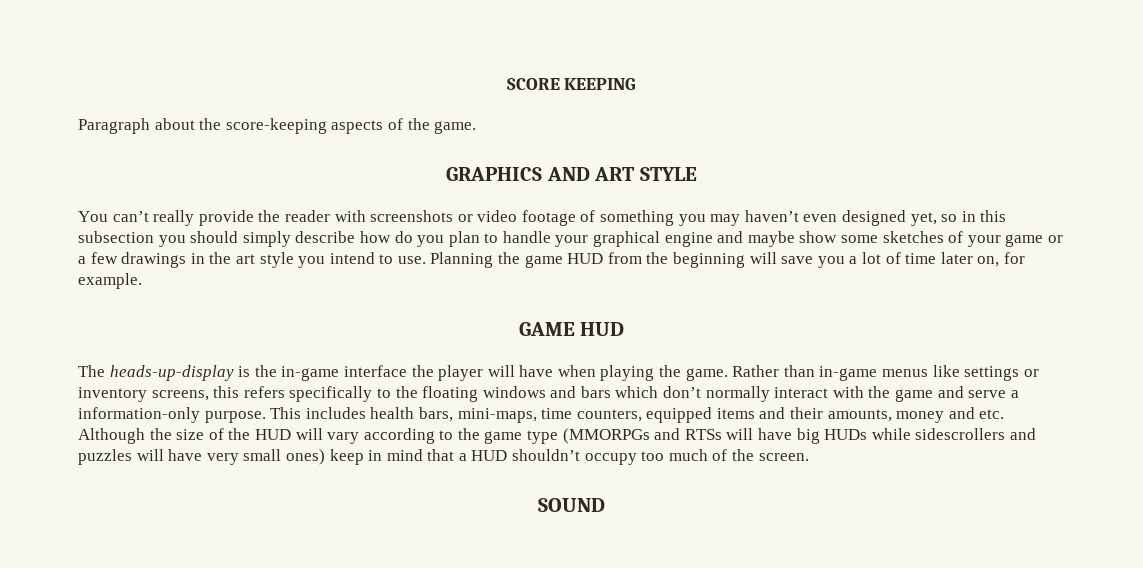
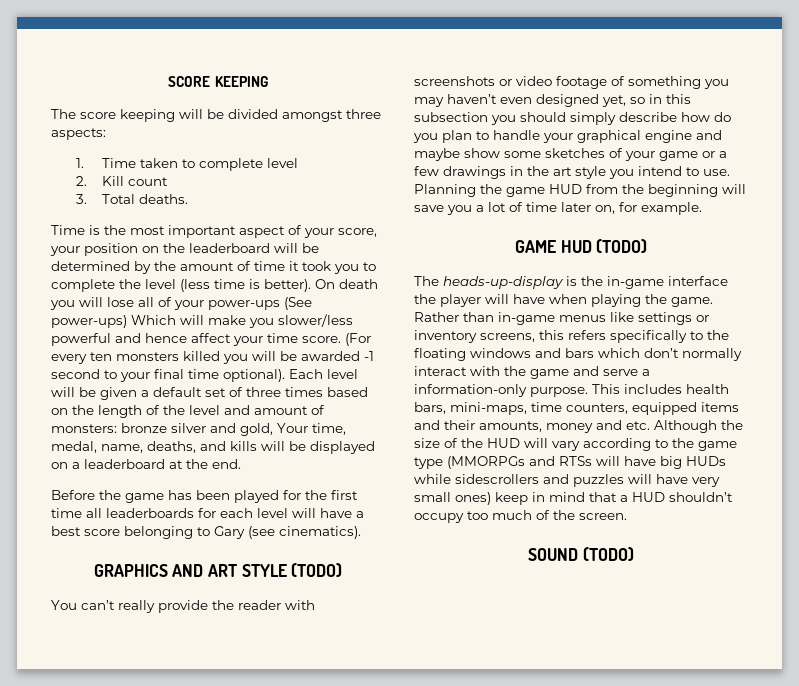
[78,118,477,134] Paragraph about the score-keeping aspects of the game. -> [51,109,381,122] [51,128,106,140] [76,158,298,171] [76,176,168,186] [76,194,188,204] [51,225,377,238] [50,243,319,256] [51,261,376,274] [51,279,378,292] [50,297,312,310] [51,314,353,328] [51,333,371,346] [51,351,374,364] [51,369,358,382] [51,387,368,400] [51,405,325,418] [51,423,346,436] [51,441,375,454] [51,459,241,469] [51,490,358,503] [51,508,364,518] [51,526,361,539] The score keeping will be divided amongst three aspects: // 1. Time taken to complete level // 2. Kill count // 3. Total deaths. // Time is the most important aspect of your score, your position on the leaderboard will be determined by the amount of time it took you to complete the level (less time is better). On death you will lose all of your power-ups (See power-ups) Which will make you slower/less powerful and hence affect your time score. (For every ten monsters killed you will be awarded -1 second to your final time optional). Each level will be given a default set of three times based on the length of the level and amount of monsters: bronze silver and gold, Your time, medal, name, deaths, and kills will be displayed on a leaderboard at the end. // Before the game has been played for the first time all leaderboards for each level will have a best score belonging to Gary (see cinematics).
(697, 174) none -> [291,563,343,577] (TODO)
(625, 329) none -> [596,239,648,253] (TODO)
(605, 505) none -> [582,547,634,561] (TODO)

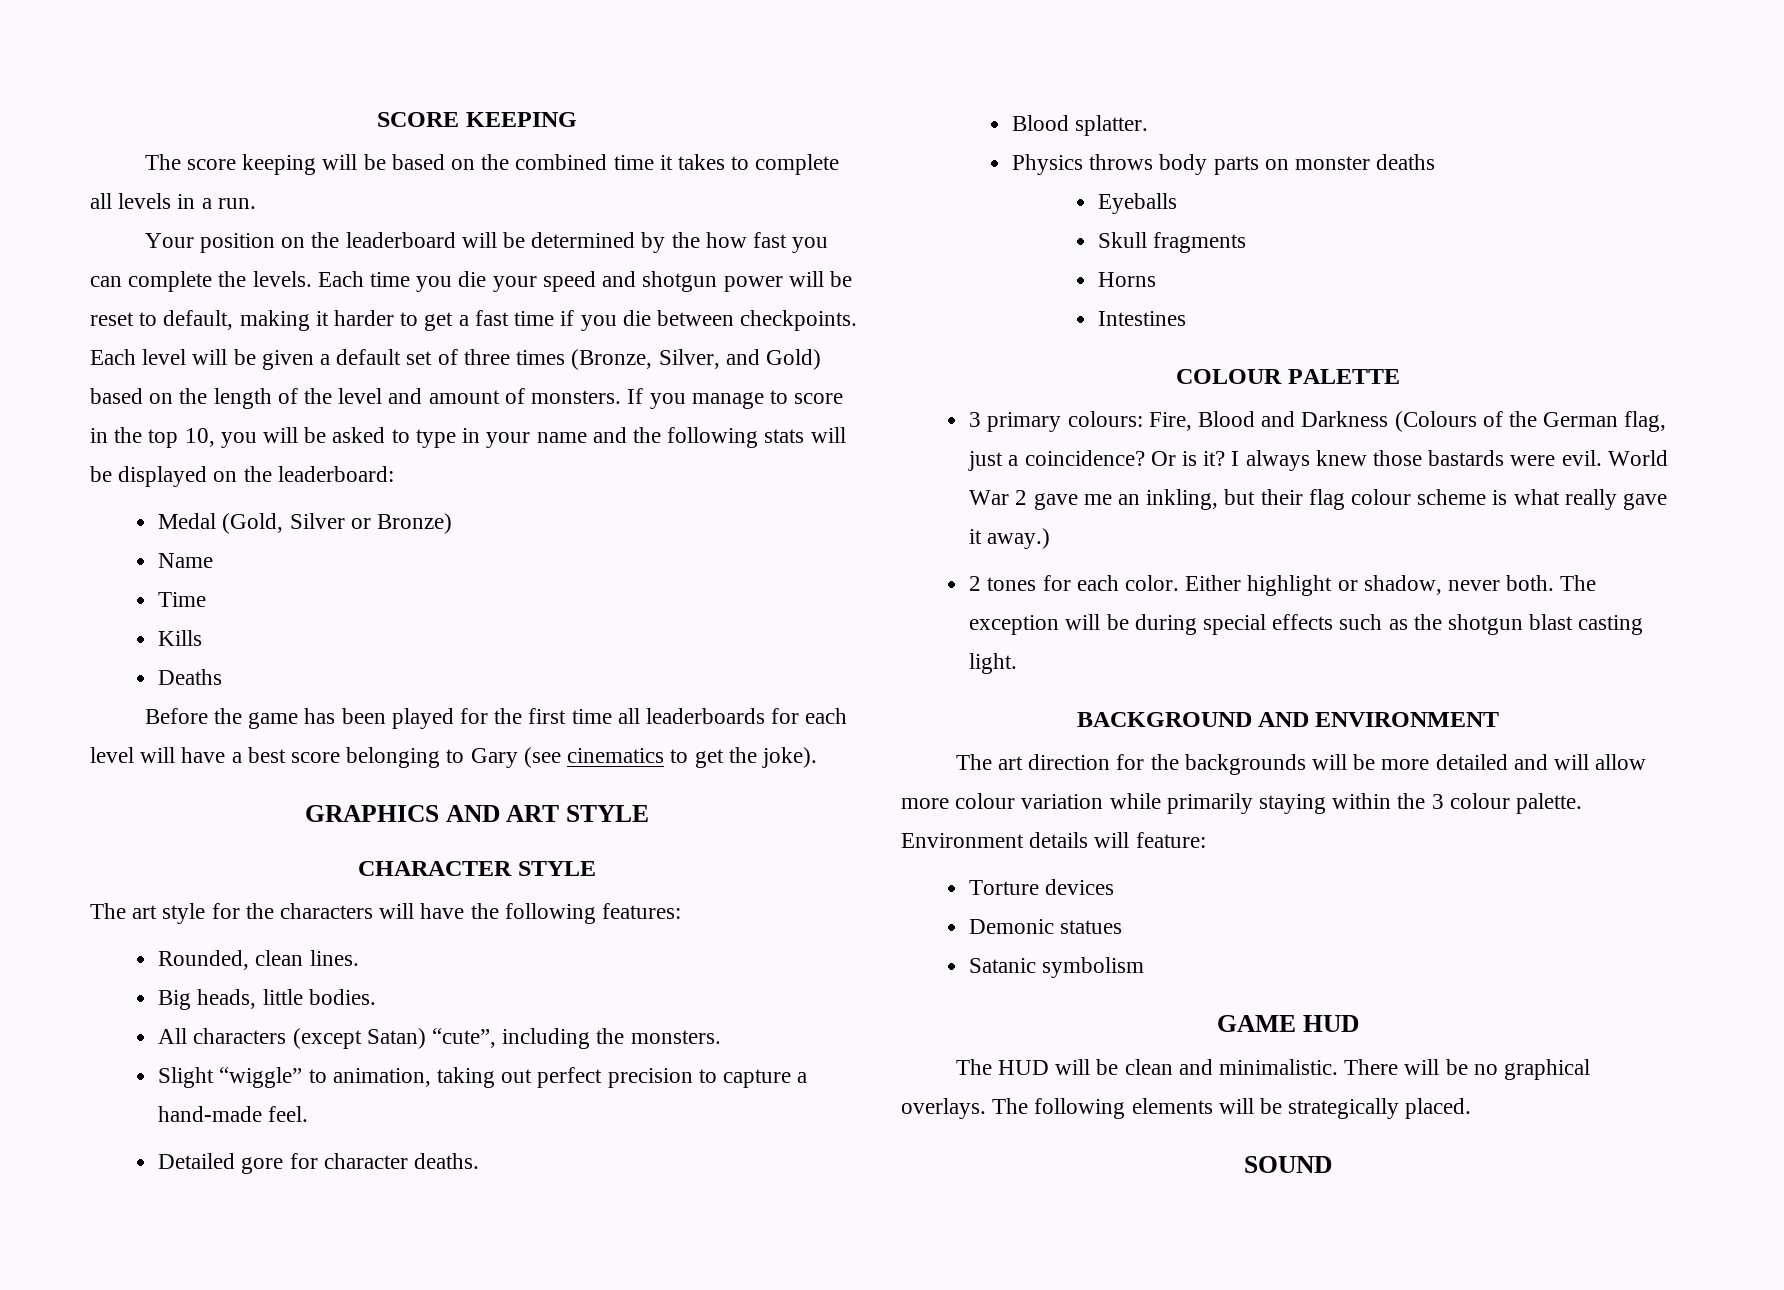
[228,109,381,122] [51,128,106,140] [76,158,298,171] [76,176,168,186] [76,194,188,204] [51,225,377,238] [50,246,80,256] divided amongst three aspects: // 1. Time taken to complete level // 2. Kill count // 3. Total deaths. // Time is the most important aspect of your score, your -> [391,154,840,175] [90,193,256,209] [144,233,194,248] based on the combined time it takes to complete all levels in a run. // Your
[180,261,376,274] [51,279,378,292] [50,297,312,310] [51,314,353,328] [51,333,371,346] [51,351,374,364] [51,369,285,382] amount of time it took you to complete the level (less time is better). On death you will lose all of your power-ups (See power-ups) Which will make you slower/less powerful and hence affect your time score. (For every ten monsters killed you will be awarded -1 second to your final time optional). -> [705,232,829,253] [90,271,852,292] [90,310,858,331] how fast you can complete the levels. Each time you die your speed and shotgun power will be reset to default, making it harder to get a fast time if you die between checkpoints.
(323, 392) none -> [571,349,821,370] (Bronze, Silver, and Gold)
[51,423,346,436] [51,441,375,454] [51,459,241,469] monsters: bronze silver and gold, Your time, medal, name, deaths, and kills will be displayed on a leaderboard at the end. -> [531,388,844,409] [90,427,846,448] [90,466,394,487] [158,513,452,534] [158,553,214,568] [158,592,207,607] [158,630,203,646] [158,669,223,685] monsters. If you manage to score in the top 10, you will be asked to type in your name and the following stats will be displayed on the leaderboard: // Medal (Gold, Silver or Bronze) // Name // Time // Kills // Deaths
[279,526,361,539] cinematics). -> [567,747,817,768] cinematics to get the joke).
[291,563,343,577] [51,600,315,613] [414,76,729,89] [414,94,691,107] [414,112,731,125] [413,130,722,143] [414,148,727,161] [414,166,730,179] [414,184,746,197] [414,202,702,215] (TODO) // You can’t really provide the reader with screenshots or video footage of something you may haven’t even designed yet, so in this subsection you should simply describe how do you plan to handle your graphical engine and maybe show some sketches of your game or a few drawings in the art style you intend to use. Planning the game HUD from the beginning will save you a lot of time later on, for example. -> [358,861,596,876] [90,903,682,924] [158,950,359,970] [158,989,376,1010] [158,1028,721,1049] [158,1067,808,1088] [158,1106,309,1122] [158,1153,479,1174] [1011,115,1149,136] [1011,154,1436,175] [1097,193,1177,214] [1097,232,1246,253] [1097,272,1156,287] [1097,311,1186,326] [1176,369,1400,384] [969,411,1667,432] [968,450,1668,471] [969,489,1668,510] [969,528,1051,549] [969,575,1597,596] [969,614,1644,635] [969,653,1018,674] [1076,712,1500,727] [955,754,1647,775] [901,793,1583,814] [901,832,1206,848] [969,879,1115,895] [969,919,1123,934] [969,957,1145,978] // CHARACTER STYLE // The art style for the characters will have the following features: // Rounded, clean lines. // Big heads, little bodies. // All characters (except Satan) “cute”, including the monsters. // Slight “wiggle” to animation, taking out perfect precision to capture a hand-made feel. // Detailed gore for character deaths. // Blood splatter. // Physics throws body parts on monster deaths // Eyeballs // Skull fragments // Horns // Intestines // COLOUR PALETTE // 3 primary colours: Fire, Blood and Darkness (Colours of the German flag, just a coincidence? Or is it? I always knew those bastards were evil. World War 2 gave me an inkling, but their flag colour scheme is what really gave it away.) // 2 tones for each color. Either highlight or shadow, never both. The exception will be during special effects such as the shotgun blast casting light. // BACKGROUND AND ENVIRONMENT // The art direction for the backgrounds will be more detailed and will allow more colour variation while primarily staying within the 3 colour palette. Environment details will feature: // Torture devices // Demonic statues // Satanic symbolism
[596,239,648,253] [414,276,728,289] [414,294,713,307] [414,312,709,325] [414,330,729,343] [414,348,742,361] [414,366,650,379] [414,384,729,397] [414,402,739,415] [414,420,743,433] [414,438,737,451] [414,456,726,469] [414,474,720,487] [414,492,733,505] [414,510,627,523] (TODO) // The heads-up-display is the in-game interface the player will have when playing the game. Rather than in-game menus like settings or inventory screens, this refers specifically to the floating windows and bars which don’t normally interact with the game and serve a information-only purpose. This includes health bars, mini-maps, time counters, equipped items and their amounts, money and etc. Although the size of the HUD will vary according to the game type (MMORPGs and RTSs will have big HUDs while sidescrollers and puzzles will have very small ones) keep in mind that a HUD shouldn’t occupy too much of the screen. -> [955,1059,1590,1080] [901,1098,1472,1119] // The HUD will be clean and minimalistic. There will be no graphical overlays. The following elements will be strategically placed.
[582,547,634,561] (TODO) -> (1332, 1164) none

